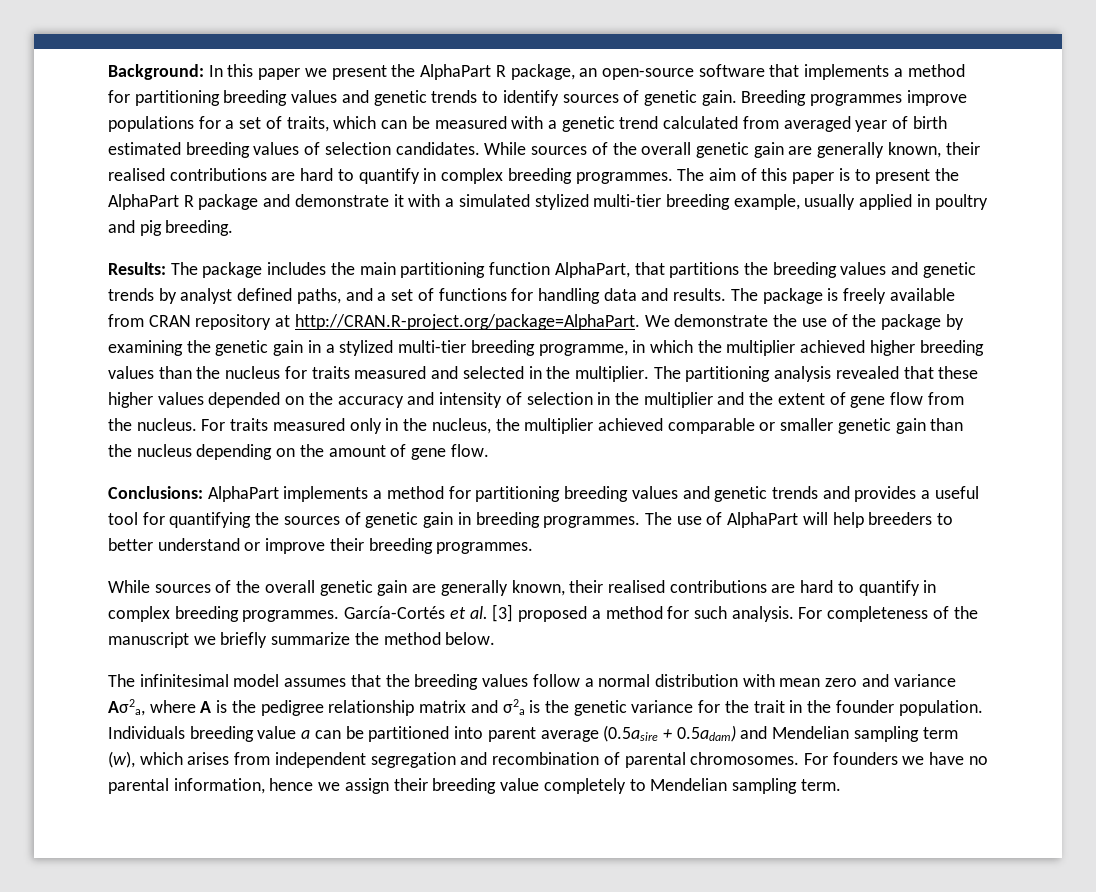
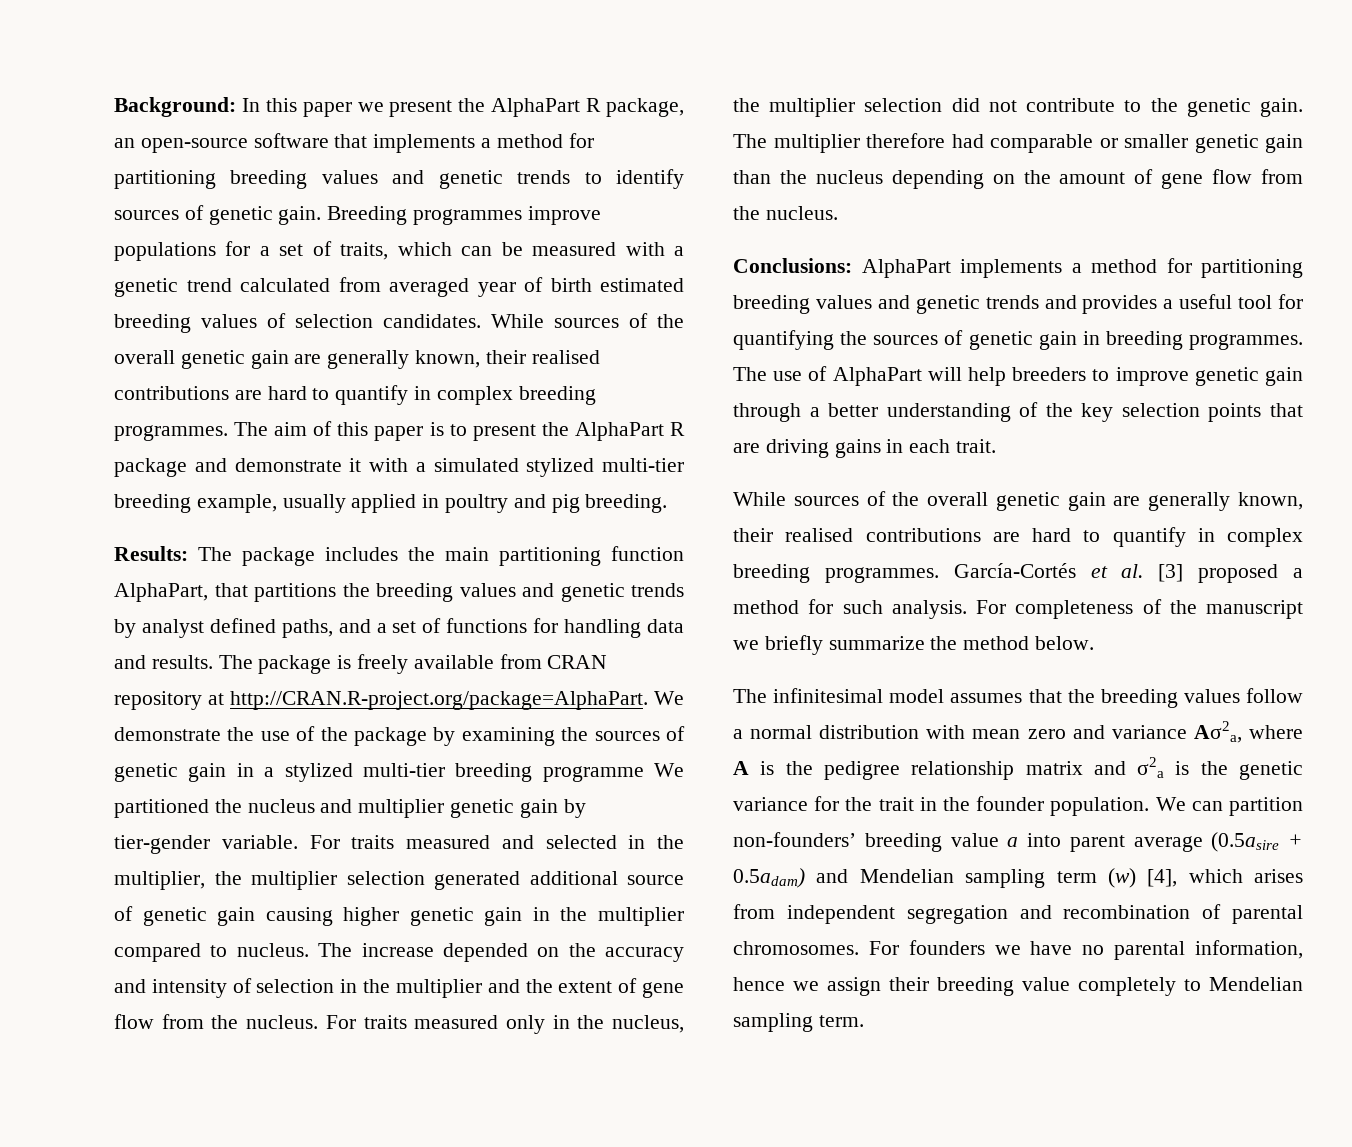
(211, 346) none -> [594,726,685,741] sources of
[538,340,984,356] [108,366,307,379] programme, in which the multiplier achieved higher breeding values than the nucleus for -> [542,763,684,782] [114,799,586,818] [114,835,340,854] programme We partitioned the nucleus and multiplier genetic gain by tier-gender variable. For
[574,366,979,382] [108,392,204,408] multiplier. The partitioning analysis revealed that these higher values -> [114,871,684,890] [114,906,684,926] [114,943,434,962] multiplier, the multiplier selection generated additional source of genetic gain causing higher genetic gain in the multiplier compared to nucleus. The increase
[597,418,663,431] achieved -> [864,98,1303,117] [733,133,984,153] selection did not contribute to the genetic gain. The multiplier therefore had
[450,444,489,457] flow. -> [1212,169,1303,184] [733,206,838,220] flow from the nucleus.
[108,538,534,554] better understand or improve their breeding programmes. -> [1115,367,1303,386] [733,402,1303,422] [733,439,997,458] improve genetic gain through a better understanding of the key selection points that are driving gains in each trait.
[108,726,450,742] Individuals breeding value a can be partitioned -> [1155,797,1303,816] [733,832,1019,852] We can partition non-founders’ breeding value a
[108,751,135,768] (w), -> [1107,868,1178,888] (w) [4],

